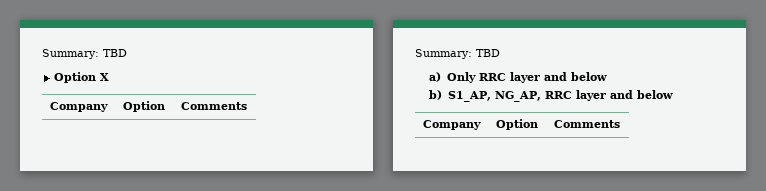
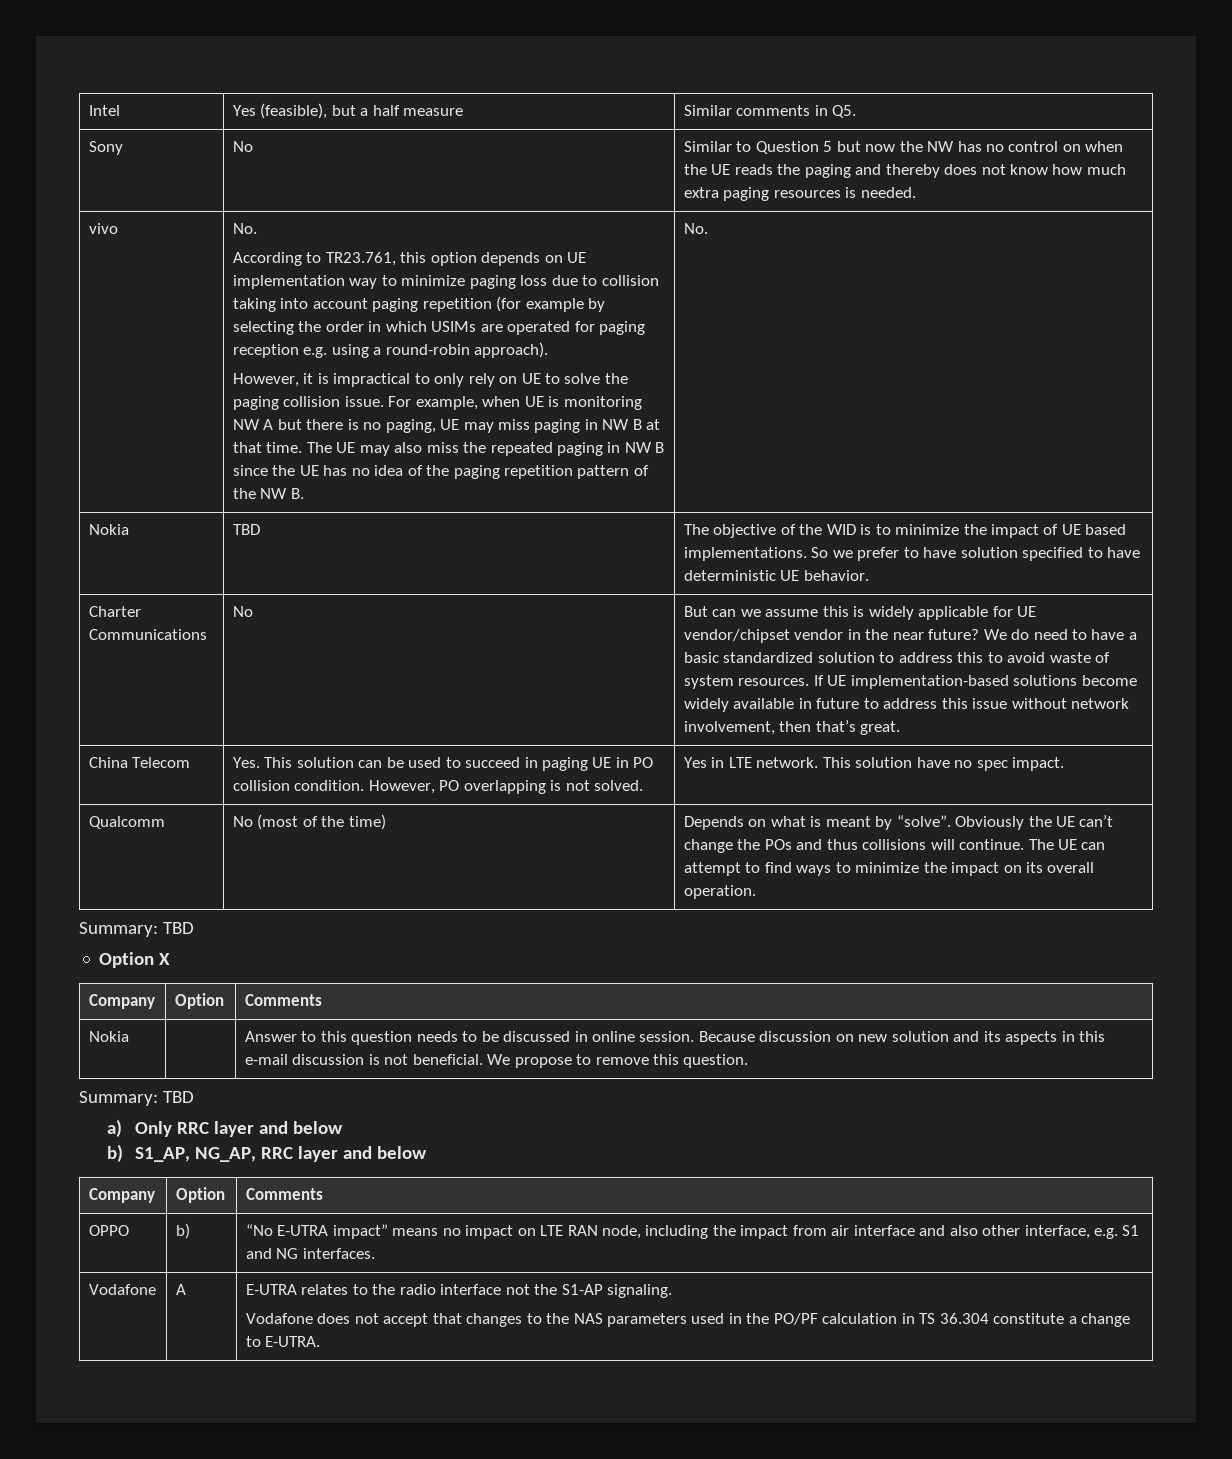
(42, 54) none -> [88,105,120,116] [232,103,464,119] [683,105,857,118] [88,141,123,155] [232,141,253,152] [683,141,1124,154] [683,164,1126,178] [683,187,916,201] [88,223,118,234] [232,223,257,234] [232,252,587,266] [232,275,659,289] [232,296,606,312] [232,321,645,335] [232,342,549,358] [232,373,628,387] [232,396,642,410] [232,419,661,433] [232,442,665,456] [232,465,649,479] [232,488,304,499] [683,223,708,234] [88,524,129,535] [232,524,260,535] [683,524,1127,538] [683,547,1140,561] [683,570,869,581] [88,606,141,617] [88,629,207,640] [232,606,253,617] [683,606,1036,620] [683,629,1137,643] [683,652,1110,663] [683,675,1137,689] [683,698,1129,712] [683,720,901,735] [88,757,191,768] [232,757,654,771] [232,780,644,794] [683,757,1064,771] [88,816,165,829] [232,814,386,830] [683,815,1114,830] [683,839,1106,853] [683,862,1095,876] [683,885,756,899] Intel | Yes (feasible), but a half measure | Similar comments in Q5. // Sony | No | Similar to Question 5 but now the NW has no control on when the UE reads the paging and thereby does not know how much extra paging resources is needed. // vivo | No. // According to TR23.761, this option depends on UE implementation way to minimize paging loss due to collision taking into account paging repetition (for example by selecting the order in which USIMs are operated for paging reception e.g. using a round-robin approach). // However, it is impractical to only rely on UE to solve the paging collision issue. For example, when UE is monitoring NW A but there is no paging, UE may miss paging in NW B at that time. The UE may also miss the repeated paging in NW B since the UE has no idea of the paging repetition pattern of the NW B. | No. // Nokia | TBD | The objective of the WID is to minimize the impact of UE based implementations. So we prefer to have solution specified to have deterministic UE behavior. // Charter Communications | No | But can we assume this is widely applicable for UE vendor/chipset vendor in the near future? We do need to have a basic standardized solution to address this to avoid waste of system resources. If UE implementation-based solutions become widely available in future to address this issue without network involvement, then that’s great. // China Telecom | Yes. This solution can be used to succeed in paging UE in PO collision condition. However, PO overlapping is not solved. | Yes in LTE network. This solution have no spec impact. // Qualcomm | No (most of the time) | Depends on what is meant by “solve”. Obviously the UE can’t change the POs and thus collisions will continue. The UE can attempt to find ways to minimize the impact on its overall operation. //
(247, 106) none -> [88,1031,129,1042] [244,1031,1106,1045] [244,1054,749,1068] // Nokia | | Answer to this question needs to be discussed in online session. Because discussion on new solution and its aspects in this e-mail discussion is not beneficial. We propose to remove this question.
(620, 124) none -> [88,1225,129,1236] [175,1223,190,1239] [245,1224,1140,1239] [245,1248,375,1259] [88,1284,156,1295] [175,1284,186,1295] [245,1284,672,1298] [245,1313,1131,1327] [245,1336,321,1347] // OPPO | b) | “No E-UTRA impact” means no impact on LTE RAN node, including the impact from air interface and also other interface, e.g. S1 and NG interfaces. // Vodafone | A | E-UTRA relates to the radio interface not the S1-AP signaling. // Vodafone does not accept that changes to the NAS parameters used in the PO/PF calculation in TS 36.304 constitute a change to E-UTRA.

